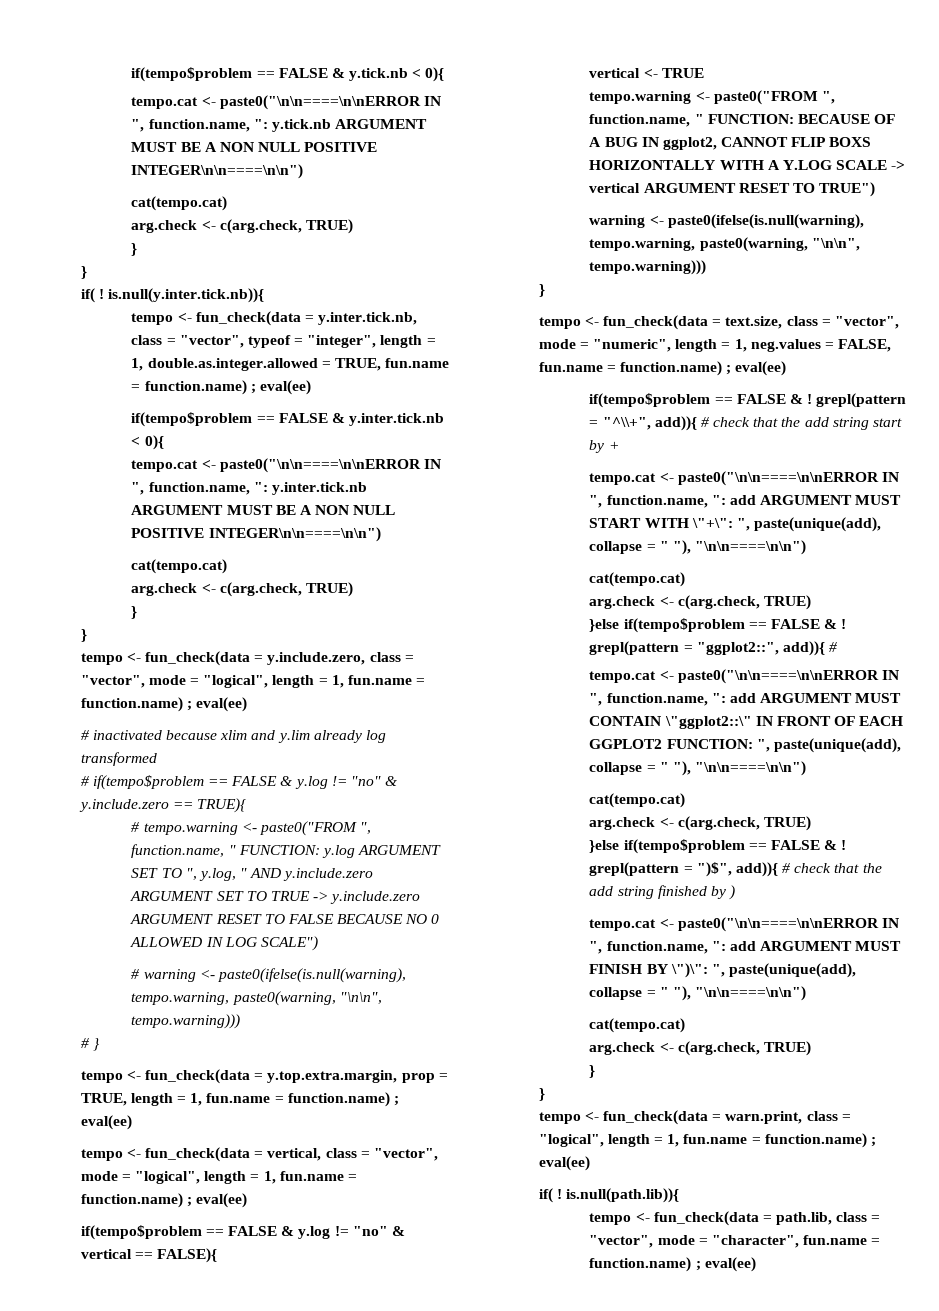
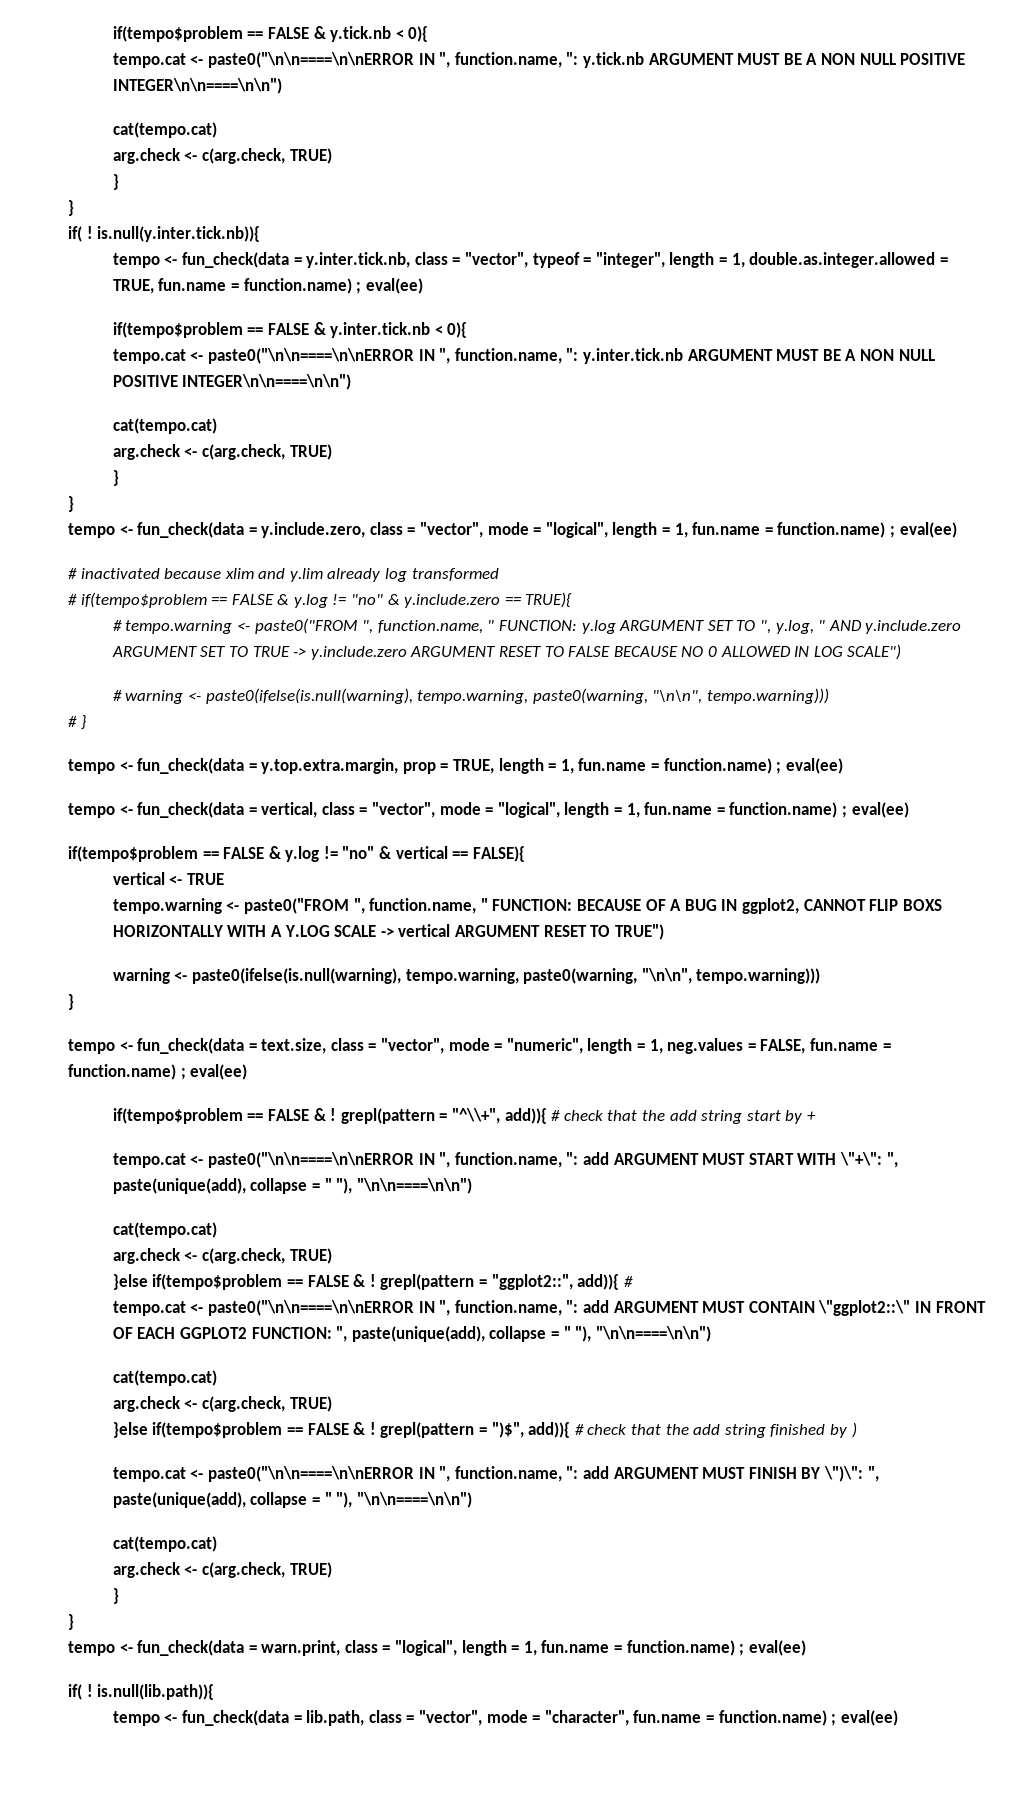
[566,1188,680,1203] [589,1211,833,1226] is.null(path.lib)){ // tempo <- fun_check(data = path.lib, -> [97,1684,215,1700] [112,1710,365,1726] is.null(lib.path)){ // tempo <- fun_check(data = lib.path,

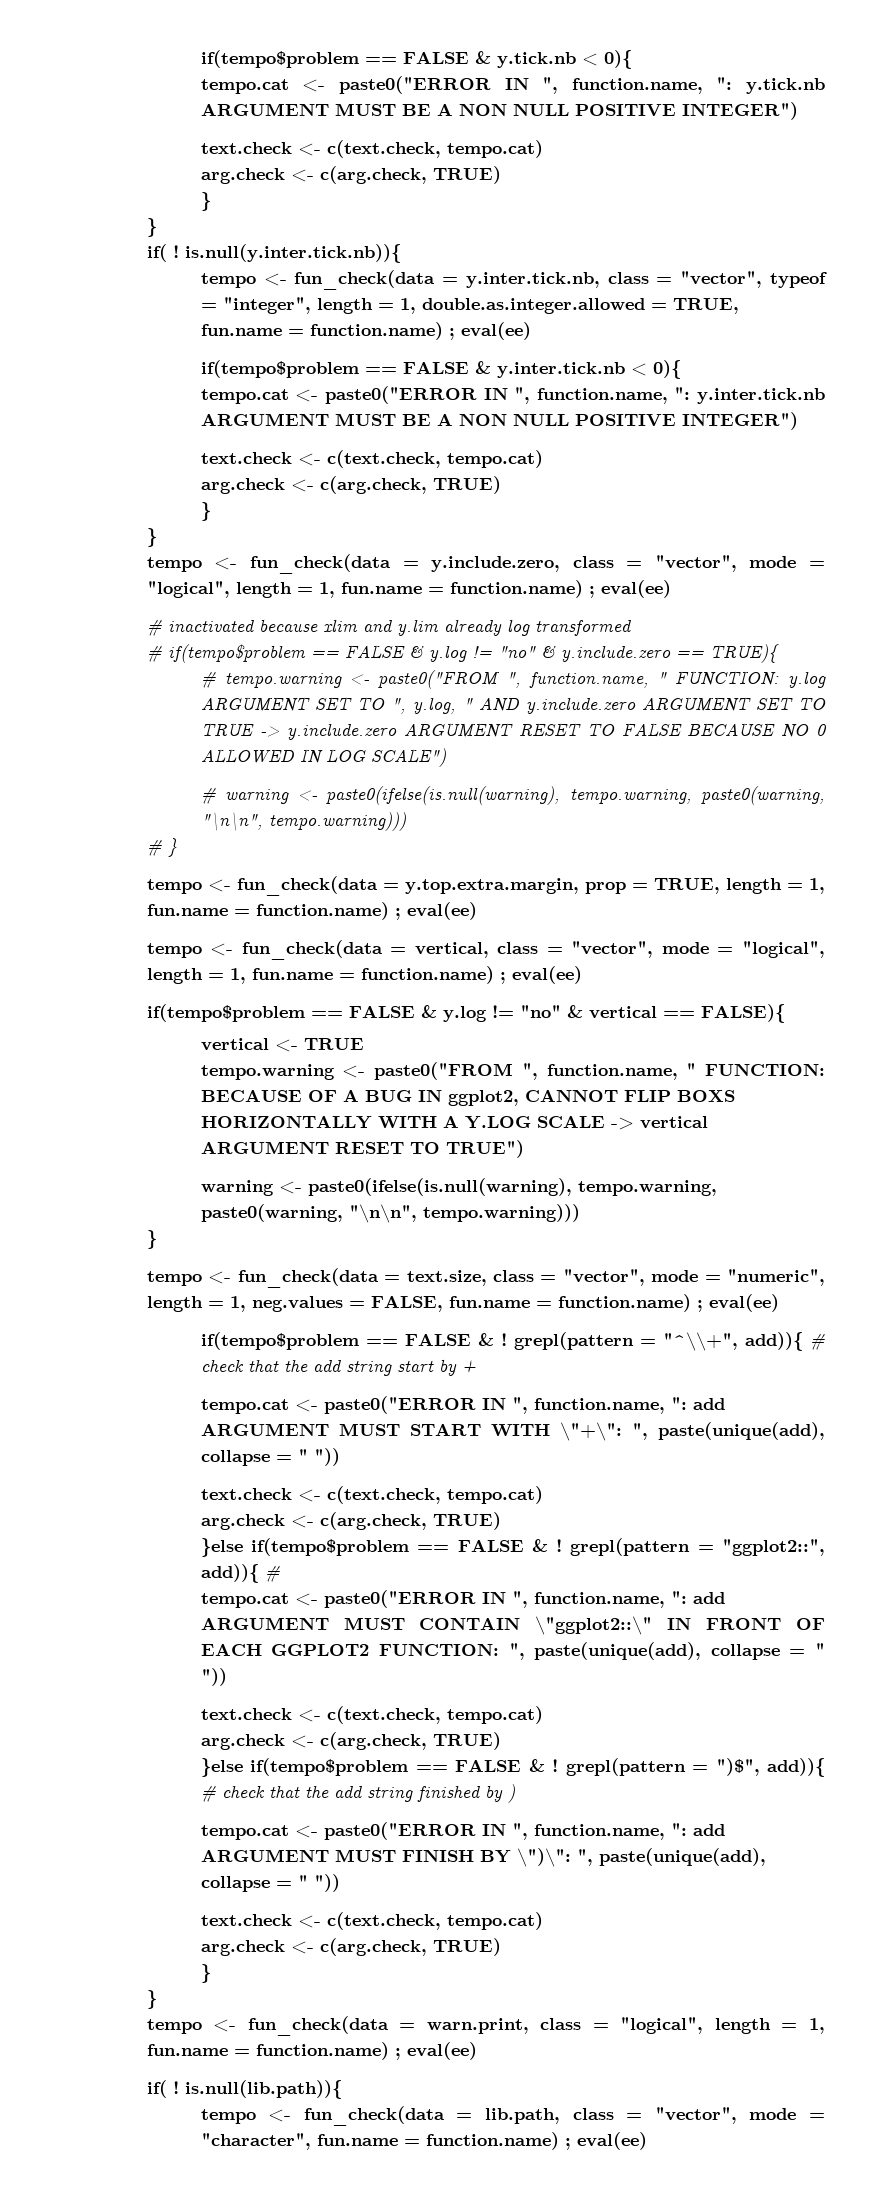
[208,52,415,68] paste0("\n\n====\n\nERROR -> [338,76,491,94] paste0("ERROR
[112,78,282,94] [112,122,217,138] INTEGER\n\n====\n\n") // cat(tempo.cat) -> [681,102,798,120] [200,140,543,158] INTEGER") // text.check <- c(text.check, tempo.cat)
[208,348,415,364] paste0("\n\n====\n\nERROR -> [324,386,477,404] paste0("ERROR
[182,374,352,390] [112,418,217,434] INTEGER\n\n====\n\n") // cat(tempo.cat) -> [681,412,798,430] [200,450,543,468] INTEGER") // text.check <- c(text.check, tempo.cat)
[208,1152,415,1168] paste0("\n\n====\n\nERROR -> [323,1396,476,1414] paste0("ERROR
[336,1178,472,1194] [112,1222,217,1238] "), "\n\n====\n\n") // cat(tempo.cat) -> [313,1448,340,1466] [200,1486,543,1504] ")) // text.check <- c(text.check, tempo.cat)
[208,1300,415,1316] paste0("\n\n====\n\nERROR -> [323,1590,476,1608] paste0("ERROR
[575,1326,711,1342] [112,1370,217,1386] "), "\n\n====\n\n") // cat(tempo.cat) -> [200,1668,227,1686] [200,1706,543,1724] ")) // text.check <- c(text.check, tempo.cat)
[208,1466,415,1482] paste0("\n\n====\n\nERROR -> [323,1822,476,1840] paste0("ERROR
[336,1492,472,1508] [112,1536,217,1552] "), "\n\n====\n\n") // cat(tempo.cat) -> [313,1874,340,1892] [200,1912,543,1930] ")) // text.check <- c(text.check, tempo.cat)

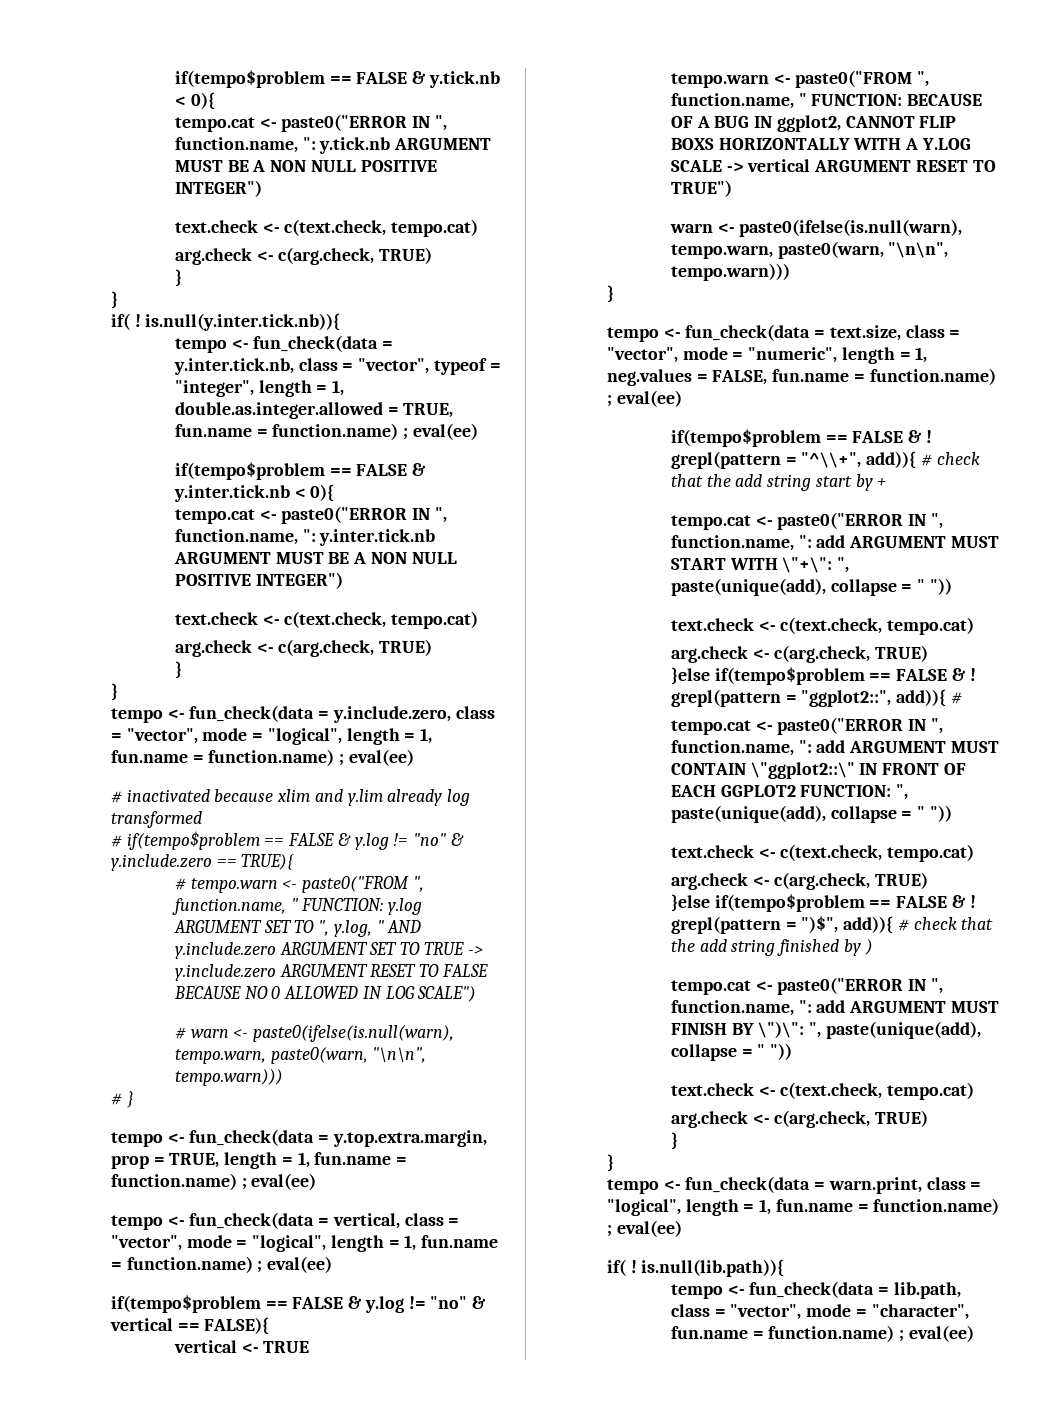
[224,673,342,688] tempo.warning -> [190,878,278,893] tempo.warn
[224,786,826,805] [200,812,406,831] warning <- paste0(ifelse(is.null(warning), tempo.warning, paste0(warning, "\n\n", tempo.warning))) -> [190,1025,455,1042] [174,1047,427,1064] [174,1069,283,1086] warn <- paste0(ifelse(is.null(warn), tempo.warn, paste0(warn, "\n\n", tempo.warn)))
[200,1064,335,1080] tempo.warning -> [670,73,769,88] tempo.warn
[200,1178,717,1196] [200,1204,580,1223] warning <- paste0(ifelse(is.null(warning), tempo.warning, paste0(warning, "\n\n", tempo.warning))) -> [669,219,963,237] [670,241,949,259] [670,263,790,281] warn <- paste0(ifelse(is.null(warn), tempo.warn, paste0(warn, "\n\n", tempo.warn)))

